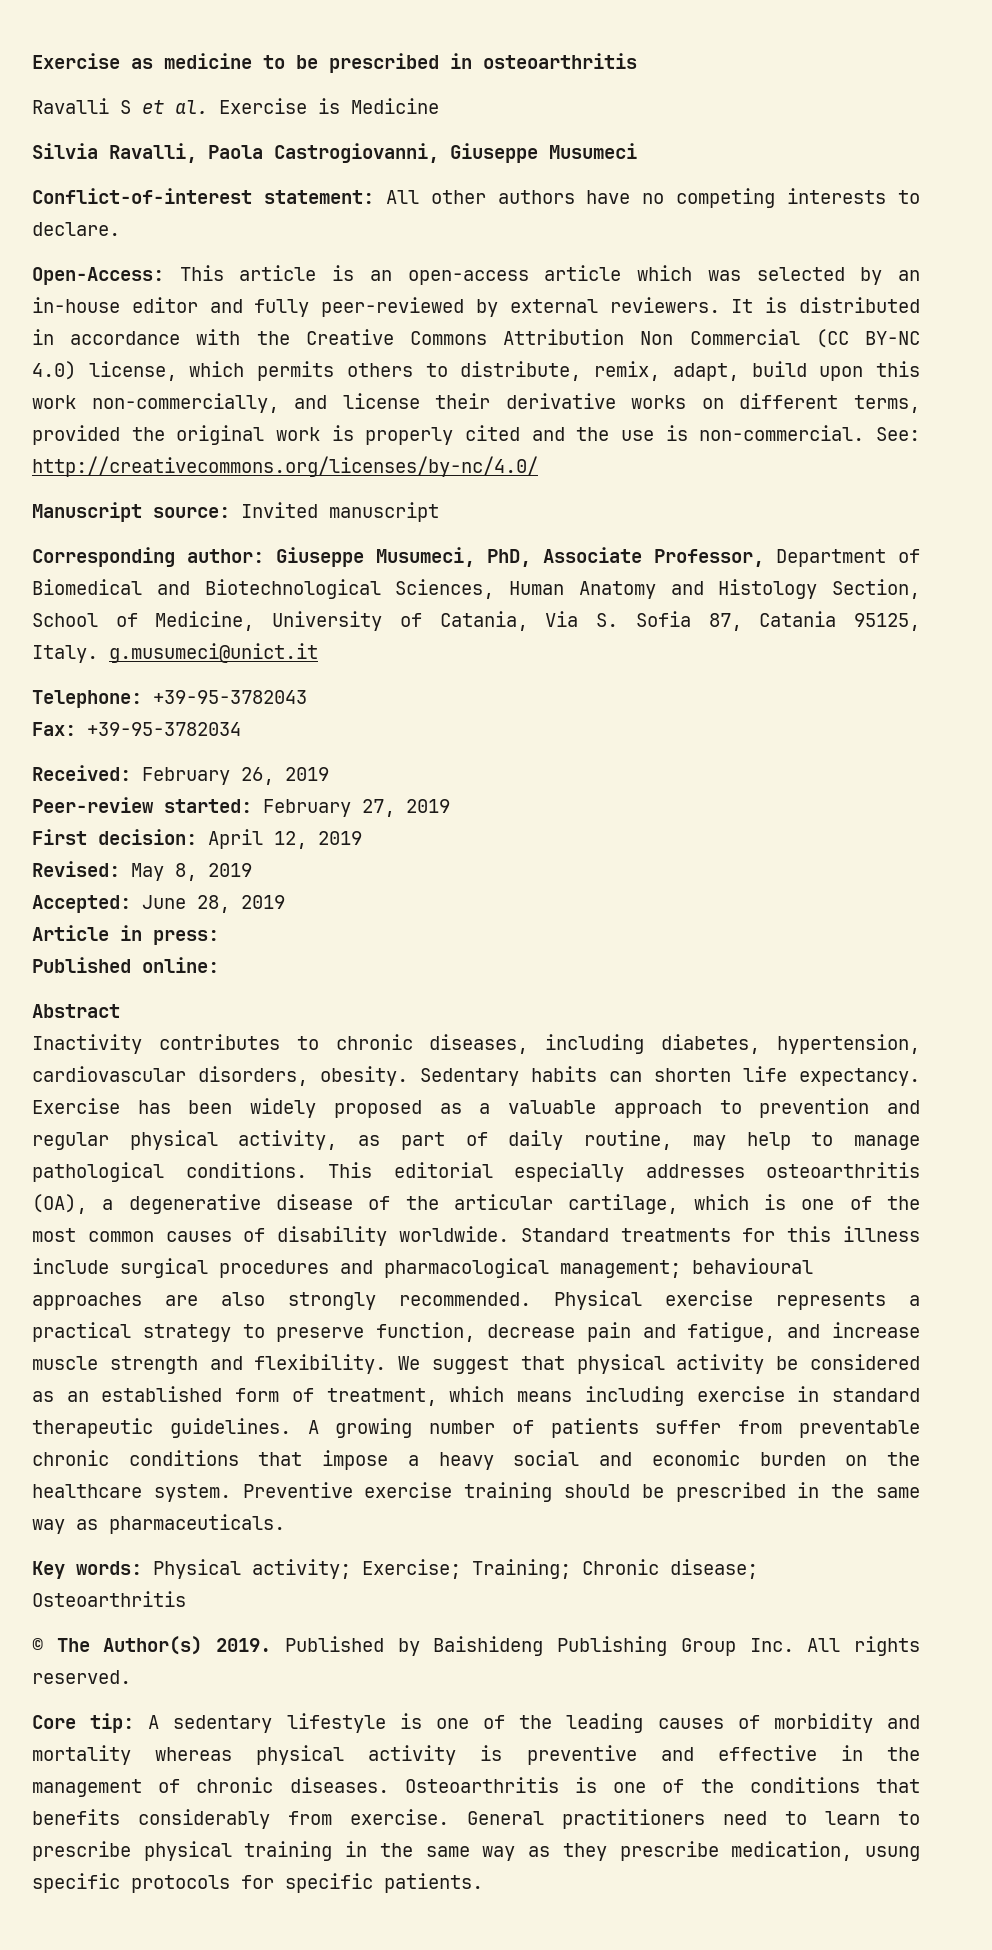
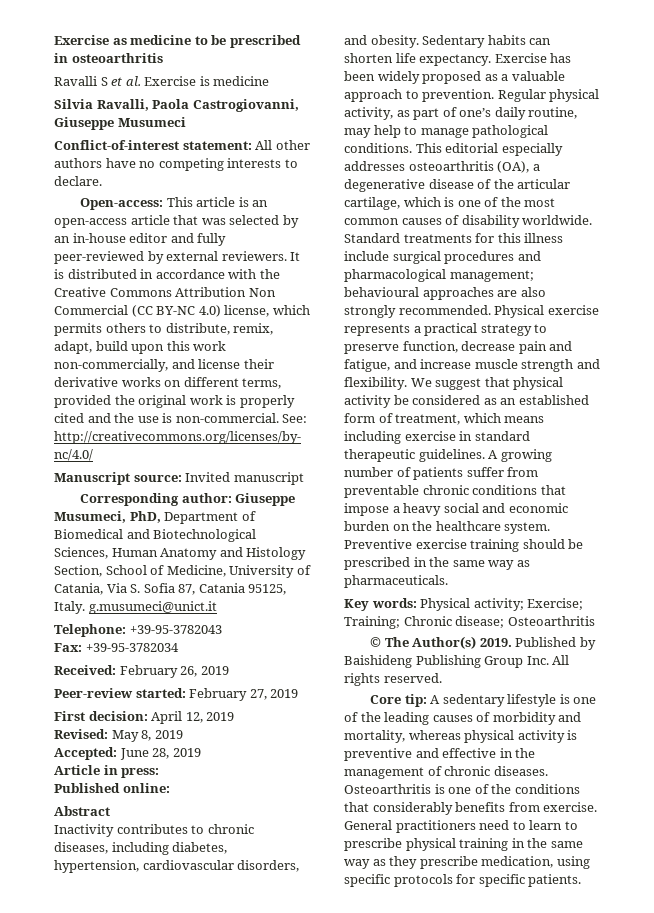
[351,98,439,114] Medicine -> [213,76,270,86] medicine
[32,267,164,285] Open-Access: -> [80,198,164,210] Open-access:
[637,265,693,281] which -> [173,215,199,225] that
[543,547,764,567] Associate Professor, -> (161, 517) none
(308, 1076) none -> [344,35,367,45] and
[759,1098,921,1118] [32,1132,109,1150] prevention and regular -> [422,89,546,102] prevention. Regular
(488, 1139) none -> [459,108,492,117] one’s
[32,1745,131,1765] mortality -> [344,730,405,743] mortality,
[32,1809,270,1829] benefits considerably -> [372,802,506,815] considerably benefits
[865,1846,921,1861] usung -> [556,856,590,869] using

